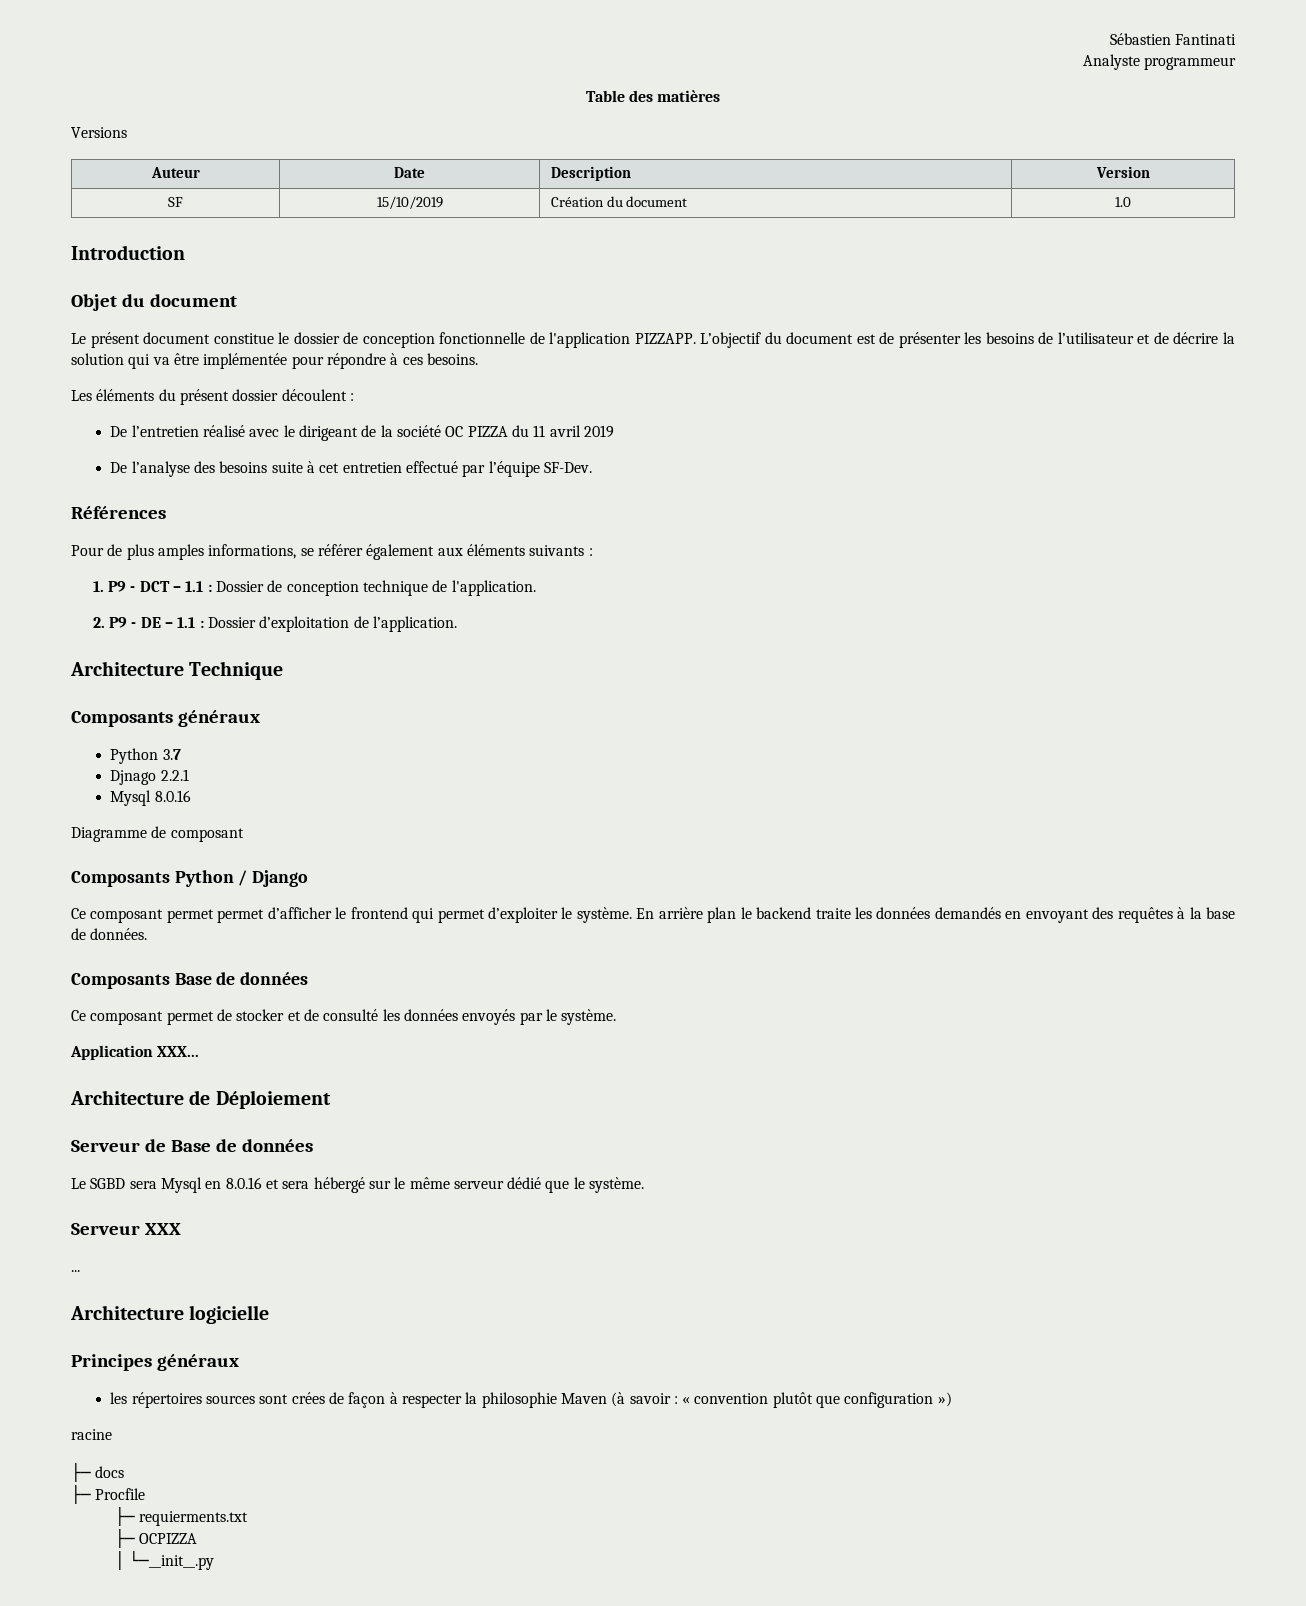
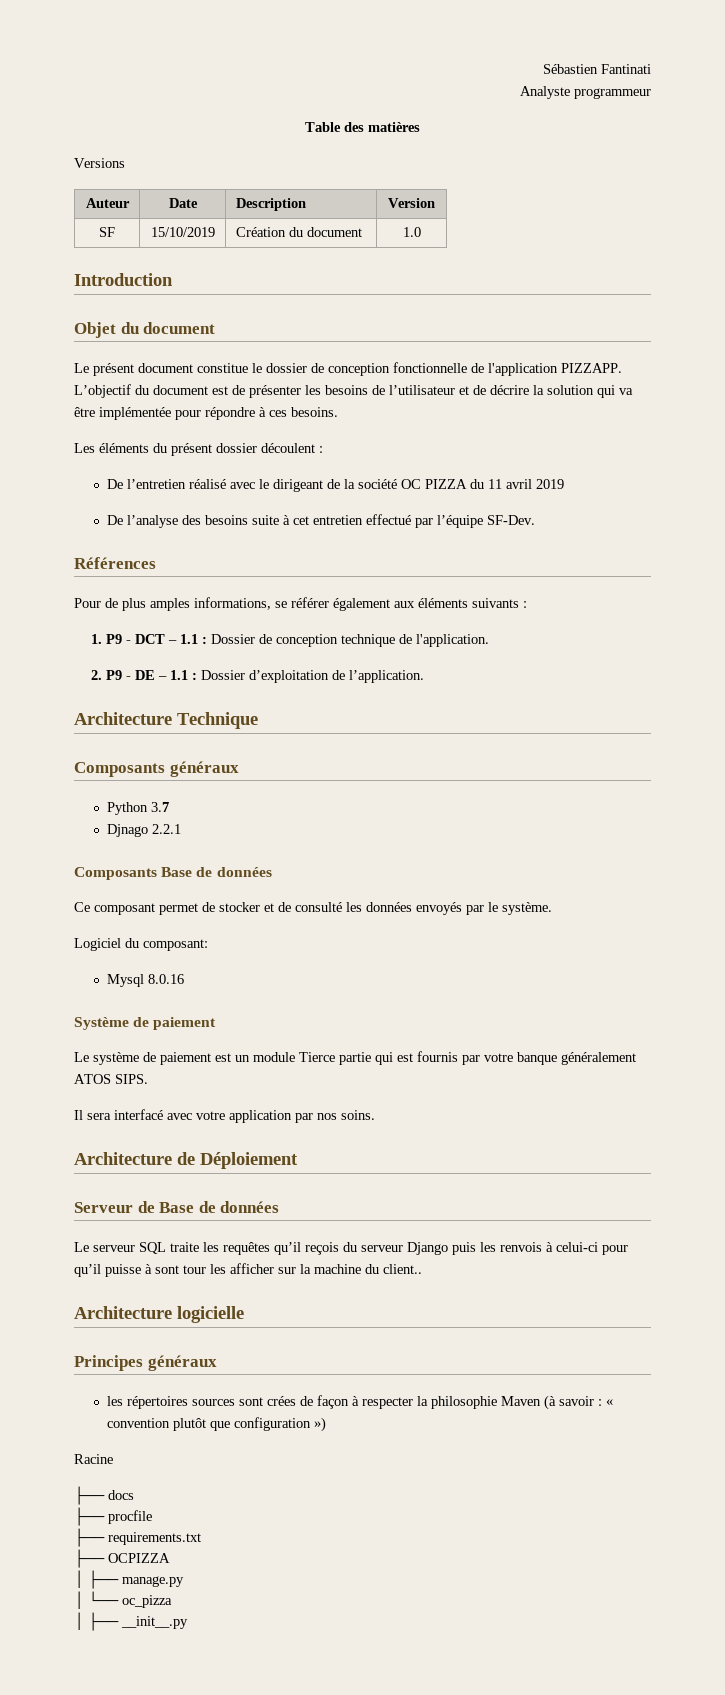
[110,790,191,806] [71,826,244,842] [71,870,309,887] [71,907,1235,923] [71,928,148,940] // Mysql 8.0.16 // Diagramme de composant // Composants Python / Django // Ce composant permet permet d’afficher le frontend qui permet d’exploiter le système. En arrière plan le backend traite les données demandés en envoyant des requêtes à la base de données. -> (181, 829) none
[70,1045,200,1060] Application XXX... -> [74,938,208,951] [106,974,184,987] [74,1017,217,1030] [74,1051,636,1065] [74,1074,148,1084] [74,1109,375,1123] Logiciel du composant: // Mysql 8.0.16 // Système de paiement // Le système de paiement est un module Tierce partie qui est fournis par votre banque généralement ATOS SIPS. // Il sera interfacé avec votre application par nos soins.
[90,1177,645,1193] [71,1223,181,1235] [71,1270,80,1272] SGBD sera Mysql en 8.0.16 et sera hébergé sur le même serveur dédié que le système. // Serveur XXX // ... -> [93,1242,628,1255] [74,1263,422,1277] serveur SQL traite les requêtes qu’il reçois du serveur Django puis les renvois à celui-ci pour qu’il puisse à sont tour les afficher sur la machine du client..
[71,1429,112,1440] [71,1462,91,1482] racine // ├─ -> [74,1454,113,1464] [74,1486,105,1505] Racine // ├──
[71,1484,146,1504] [114,1506,248,1526] [114,1528,197,1548] [114,1550,214,1570] ├─ Procfile // ├─ requierments.txt // ├─ OCPIZZA // │ └─__init__.py -> [74,1507,152,1526] [74,1528,201,1547] [74,1549,170,1568] [74,1570,184,1589] [74,1591,172,1609] [74,1612,188,1631] ├── procfile // ├── requirements.txt // ├── OCPIZZA // │ ├── manage.py // │ └── oc_pizza // │ ├── __init__.py

